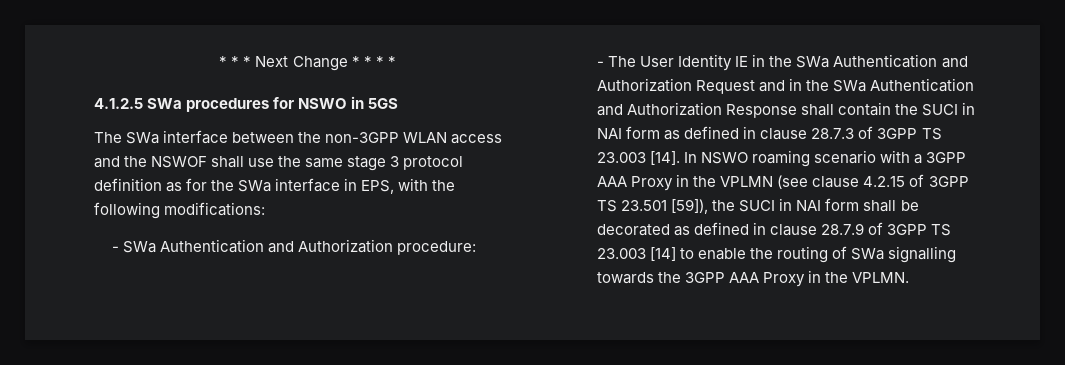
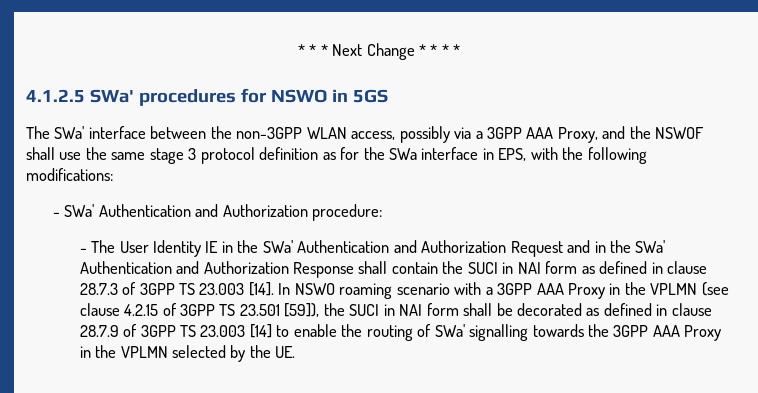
[147,98,183,109] SWa -> [89,89,134,103] SWa'
[126,132,160,144] SWa -> [54,126,85,139] SWa'
[451,134,503,144] access -> [351,126,598,143] access, possibly via a 3GPP AAA Proxy,
[122,241,156,253] SWa -> [64,204,95,217] SWa'
[796,56,830,68] SWa -> [262,240,293,253] SWa'
[833,80,867,92] SWa -> [635,240,666,253] SWa'
[851,248,885,260] SWa -> [434,324,465,337] SWa'
[852,272,910,283] VPLMN. -> [120,345,296,362] VPLMN selected by the UE.

